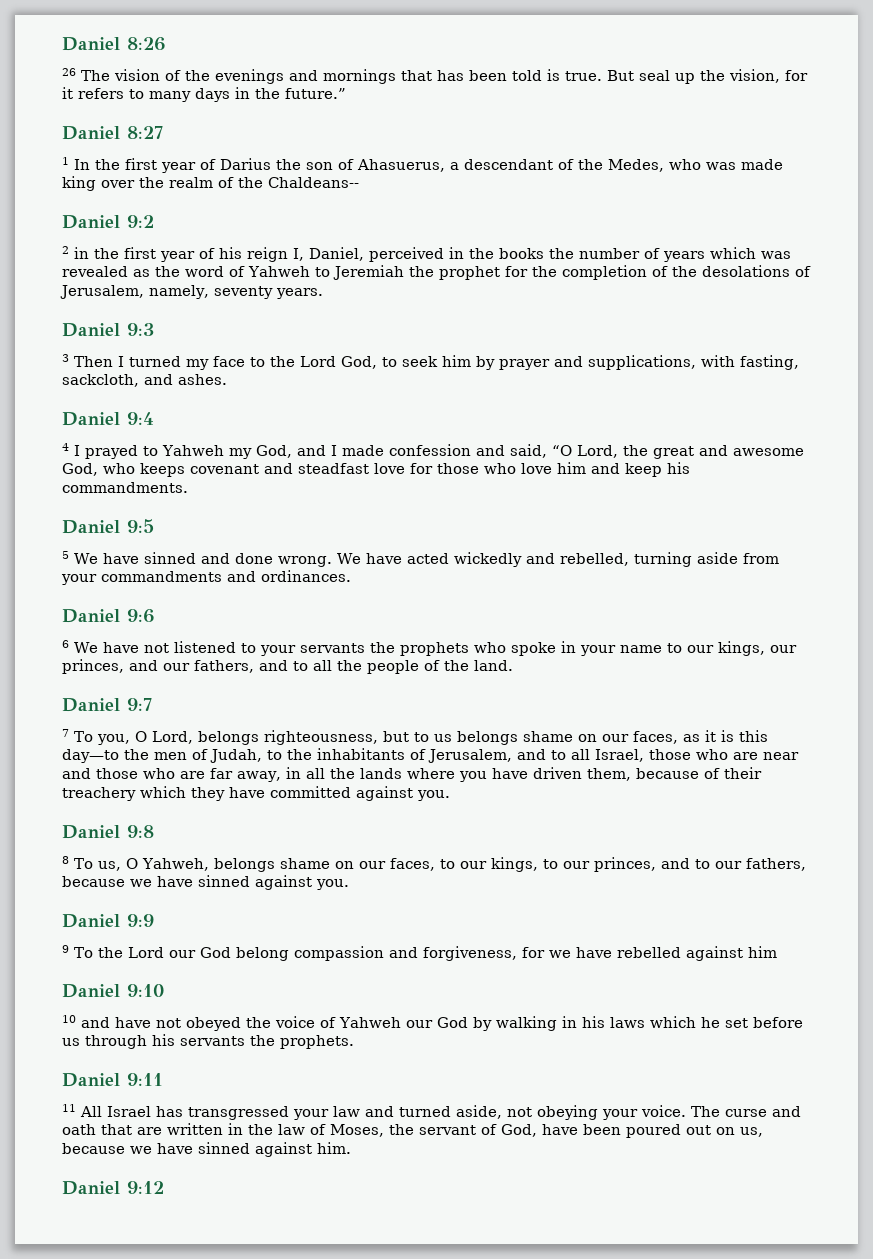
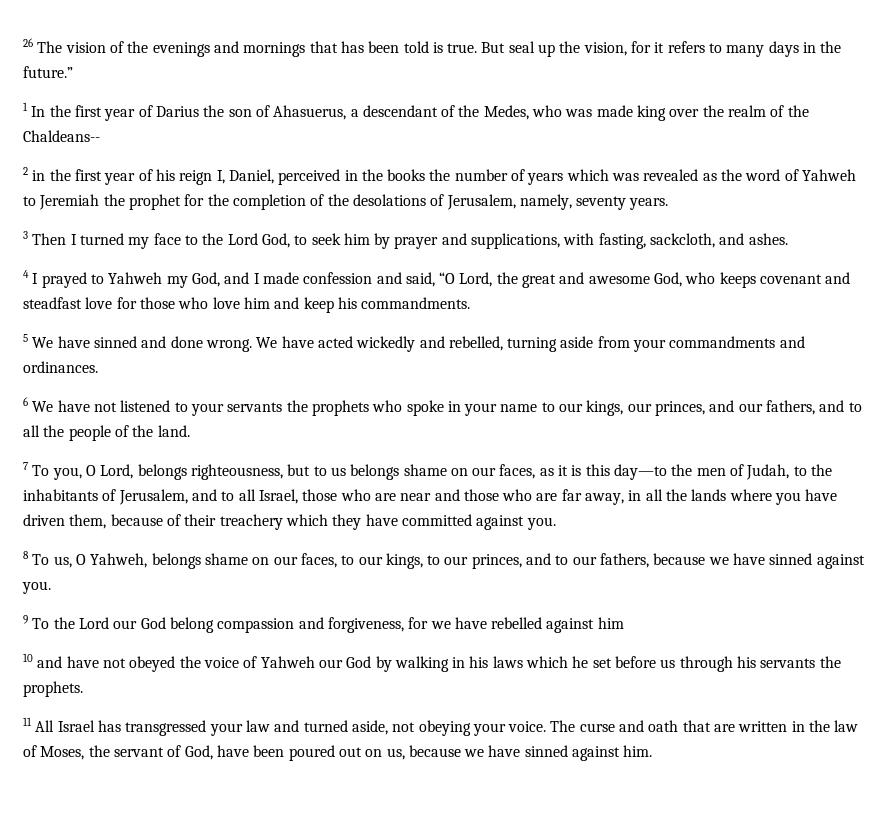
[62,37,166,51] Daniel 8:26 // -> (23, 42) none
[62,126,163,140] // Daniel 8:27 -> (73, 72) none
[62,215,154,229] // Daniel 9:2 -> (100, 136) none
[62,323,154,337] // Daniel 9:3 -> (669, 204) none
[62,412,154,426] // Daniel 9:4 -> (788, 239) none
[62,519,154,534] // Daniel 9:5 -> (471, 303) none
[62,609,155,623] // Daniel 9:6 -> (98, 367) none
[62,698,152,712] // Daniel 9:7 -> (190, 431) none
[62,825,154,839] // Daniel 9:8 -> (556, 523) none
[62,914,154,928] // Daniel 9:9 -> (51, 587) none
[62,984,164,998] // Daniel 9:10 -> (624, 623) none
[62,1073,163,1087] // Daniel 9:11 -> (83, 689) none
[62,1181,164,1195] // Daniel 9:12 -> (653, 751) none

